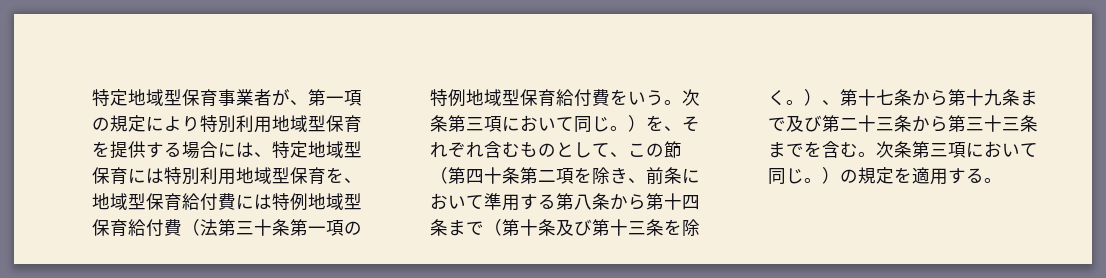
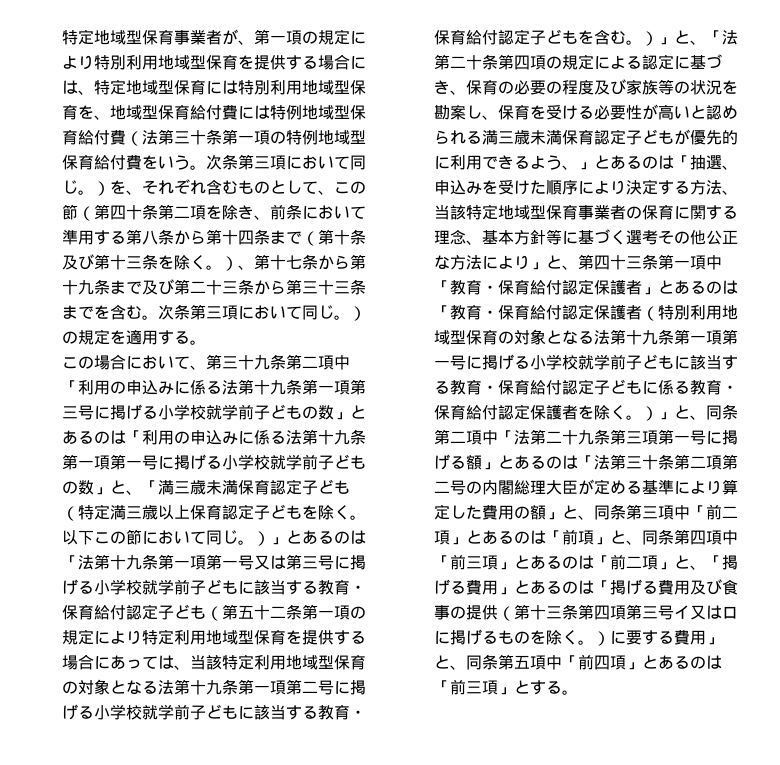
(1002, 180) none -> [61,354,350,370] [61,379,366,395] [61,404,366,420] [61,429,366,445] [61,454,366,470] [61,479,350,495] [61,504,366,521] [61,529,366,546] [61,554,366,570] [61,579,366,595] [61,604,366,621] [61,629,366,645] [61,654,366,670] [61,679,366,695] [61,704,366,720] [433,29,738,46] [433,54,722,70] [433,79,738,95] [433,104,738,120] [433,129,738,145] [433,155,738,170] [433,179,738,195] [433,204,738,220] [433,229,738,245] [433,254,722,270] [433,279,738,295] [433,304,738,321] [433,329,738,345] [433,354,738,370] [433,379,738,395] [433,404,738,421] [433,429,738,445] [433,454,738,470] [433,479,738,495] [433,504,738,520] [433,529,738,545] [433,554,738,570] [433,579,738,595] [433,604,738,621] [433,629,722,646] [433,654,722,670] [433,679,578,695] // この場合において、第三十九条第二項中「利用の申込みに係る法第十九条第一項第三号に掲げる小学校就学前子どもの数」とあるのは「利用の申込みに係る法第十九条第一項第一号に掲げる小学校就学前子どもの数」と、「満三歳未満保育認定子ども（特定満三歳以上保育認定子どもを除く。以下この節において同じ。）」とあるのは「法第十九条第一項第一号又は第三号に掲げる小学校就学前子どもに該当する教育・保育給付認定子ども（第五十二条第一項の規定により特定利用地域型保育を提供する場合にあっては、当該特定利用地域型保育の対象となる法第十九条第一項第二号に掲げる小学校就学前子どもに該当する教育・保育給付認定子どもを含む。）」と、「法第二十条第四項の規定による認定に基づき、保育の必要の程度及び家族等の状況を勘案し、保育を受ける必要性が高いと認められる満三歳未満保育認定子どもが優先的に利用できるよう、」とあるのは「抽選、申込みを受けた順序により決定する方法、当該特定地域型保育事業者の保育に関する理念、基本方針等に基づく選考その他公正な方法により」と、第四十三条第一項中「教育・保育給付認定保護者」とあるのは「教育・保育給付認定保護者（特別利用地域型保育の対象となる法第十九条第一項第一号に掲げる小学校就学前子どもに該当する教育・保育給付認定子どもに係る教育・保育給付認定保護者を除く。）」と、同条第二項中「法第二十九条第三項第一号に掲げる額」とあるのは「法第三十条第二項第二号の内閣総理大臣が定める基準により算定した費用の額」と、同条第三項中「前二項」とあるのは「前項」と、同条第四項中「前三項」とあるのは「前二項」と、「掲げる費用」とあるのは「掲げる費用及び食事の提供（第十三条第四項第三号イ又はロに掲げるものを除く。）に要する費用」と、同条第五項中「前四項」とあるのは「前三項」とする。

